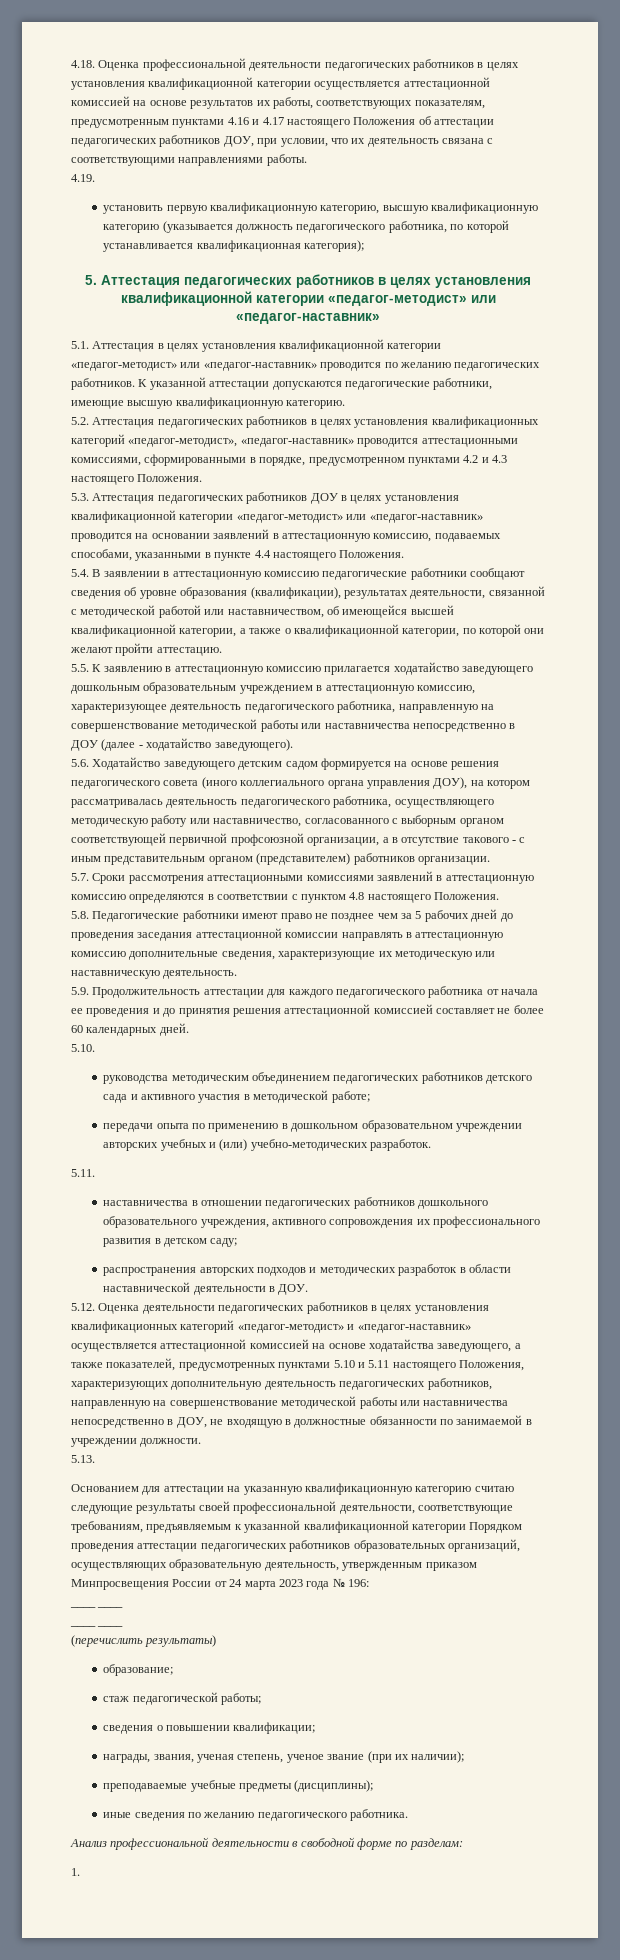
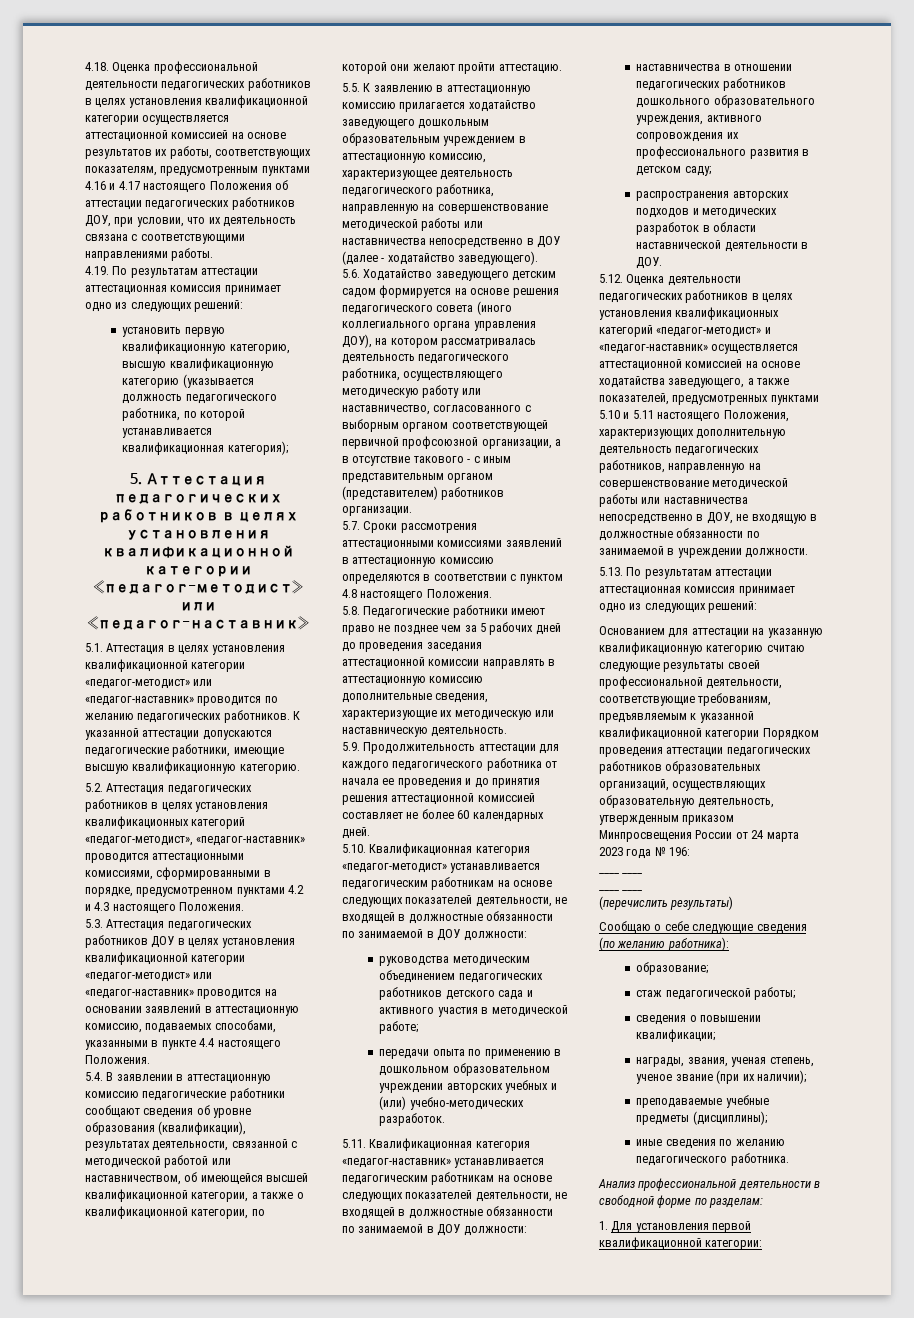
(95, 178) none -> [112,266,259,278] [85,285,281,295] [85,300,244,312] По результатам аттестации аттестационная комиссия принимает одно из следующих решений:
(95, 1048) none -> [369,843,530,856] [342,863,541,873] [342,877,553,890] [342,895,568,907] [342,911,554,924] [342,929,527,941] Квалификационная категория «педагог-методист» устанавливается педагогическим работникам на основе следующих показателей деятельности, не входящей в должностные обязанности по занимаемой в ДОУ должности:
(95, 1173) none -> [369,1138,530,1151] [342,1158,545,1168] [342,1172,553,1185] [342,1190,568,1202] [342,1206,554,1219] [342,1224,527,1236] Квалификационная категория «педагог-наставник» устанавливается педагогическим работникам на основе следующих показателей деятельности, не входящей в должностные обязанности по занимаемой в ДОУ должности:
(95, 1459) none -> [626,567,773,579] [599,586,795,596] [599,601,758,613] По результатам аттестации аттестационная комиссия принимает одно из следующих решений:
(217, 1641) none -> [599,921,807,934] [599,937,729,951] // Сообщаю о себе следующие сведения (по желанию работника):
(80, 1872) none -> [611,1221,752,1233] [599,1237,763,1250] Для установления первой квалификационной категории:

